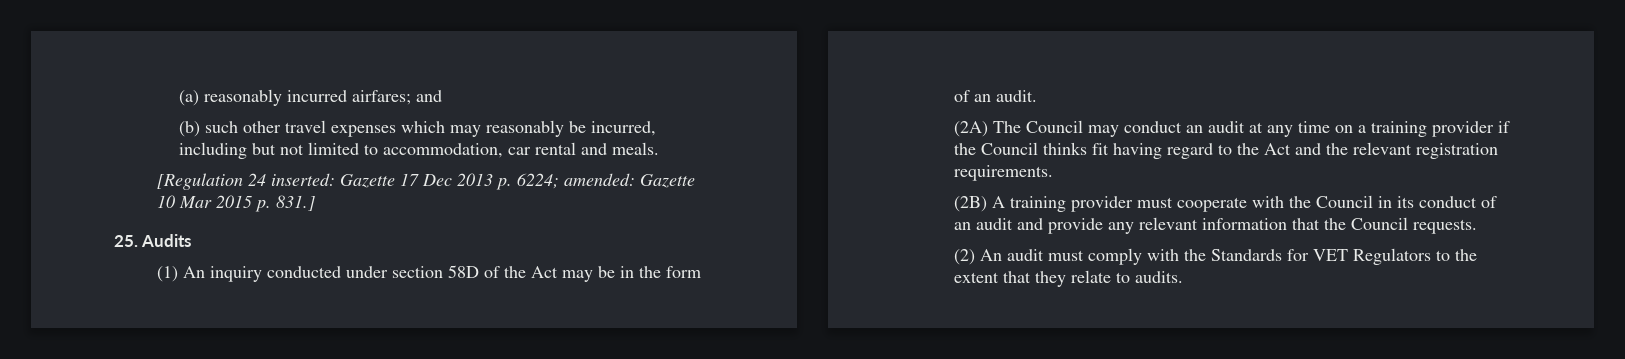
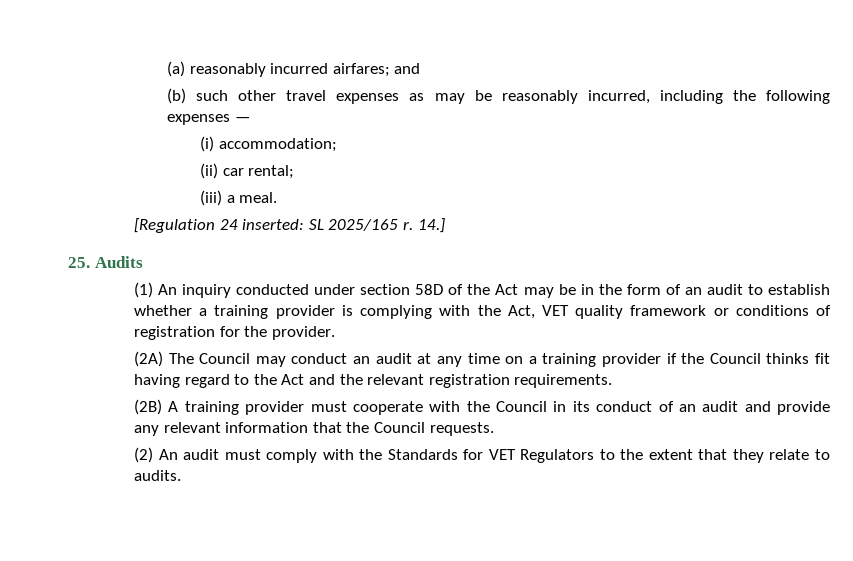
[400,120,656,137] [178,142,659,159] [157,173,696,190] [157,195,316,212] which may reasonably be incurred, including but not limited to accommodation, car rental and meals. // [Regulation 24 inserted: Gazette 17 Dec 2013 p. 6224; amended: Gazette 10 Mar 2015 p. 831.] -> [409,90,830,104] [167,114,250,125] [200,136,337,152] [200,163,295,179] [200,190,278,206] [134,218,445,233] as may be reasonably incurred, including the following expenses — // (i) accommodation; // (ii) car rental; // (iii) a meal. // [Regulation 24 inserted: SL 2025/165 r. 14.]
[996,90,1038,102] audit. -> [706,284,830,295] [134,305,831,319] [134,326,335,340] audit to establish whether a training provider is complying with the Act, VET quality framework or conditions of registration for the provider.

